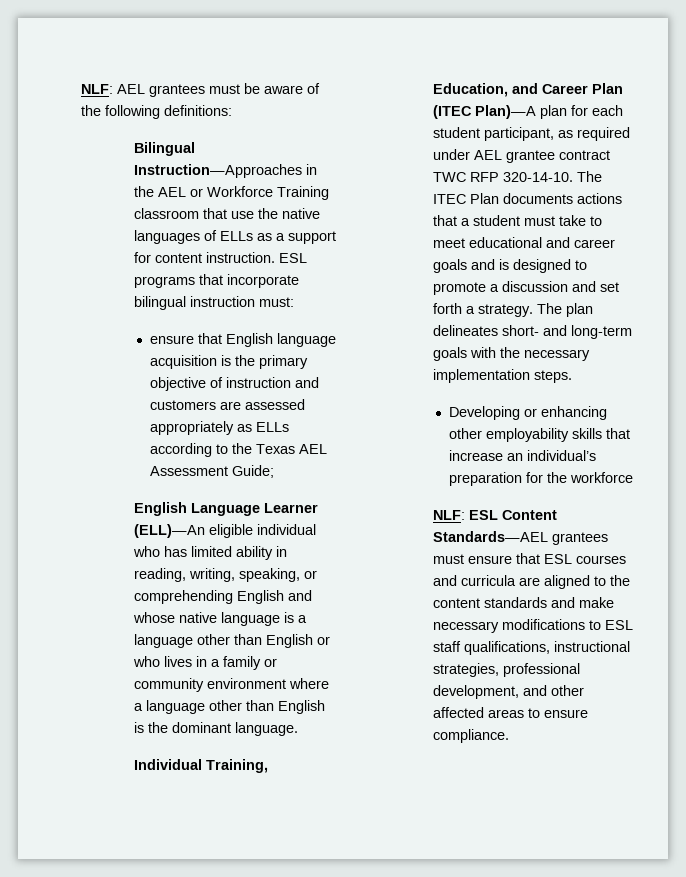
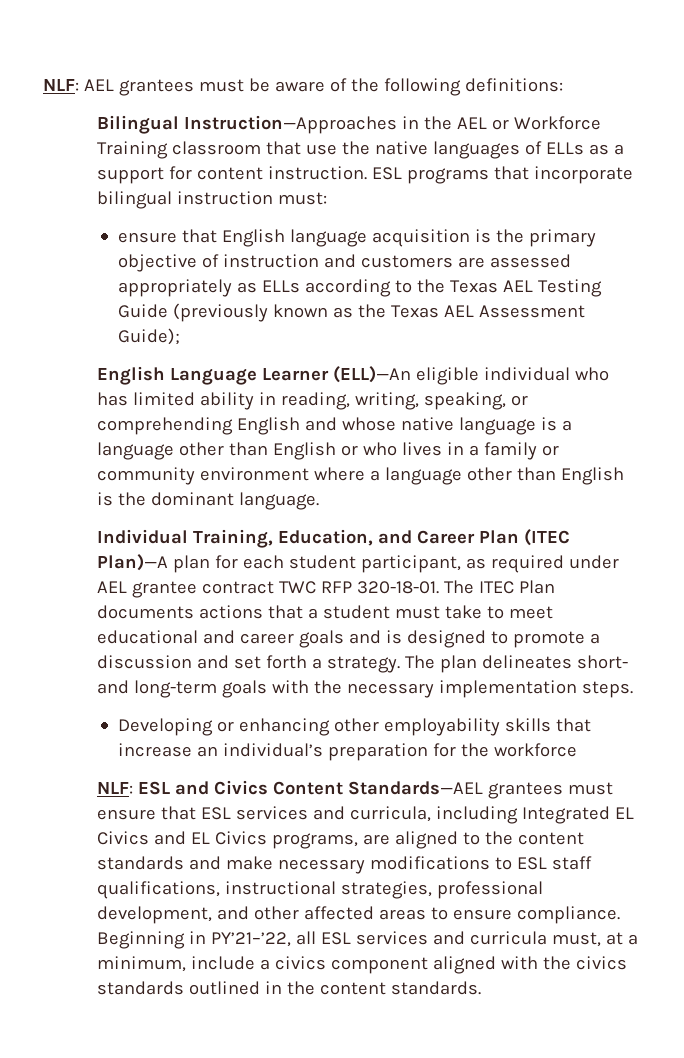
[150,465,275,478] Assessment Guide; -> [537,279,602,297] [117,303,585,322] [117,328,180,345] Testing Guide (previously known as the Texas AEL Assessment Guide);
[503,172,574,182] 320-14-10. -> [357,581,440,594] 320-18-01.
(499, 515) none -> [175,780,269,795] and Civics
[576,555,627,564] [433,575,517,586] courses and curricula -> [236,806,635,824] [97,831,359,849] services and curricula, including Integrated EL Civics and EL Civics programs,
(510, 736) none -> [97,931,639,949] [97,956,628,974] [97,981,482,995] Beginning in PY’21–’22, all ESL services and curricula must, at a minimum, include a civics component aligned with the civics standards outlined in the content standards.

